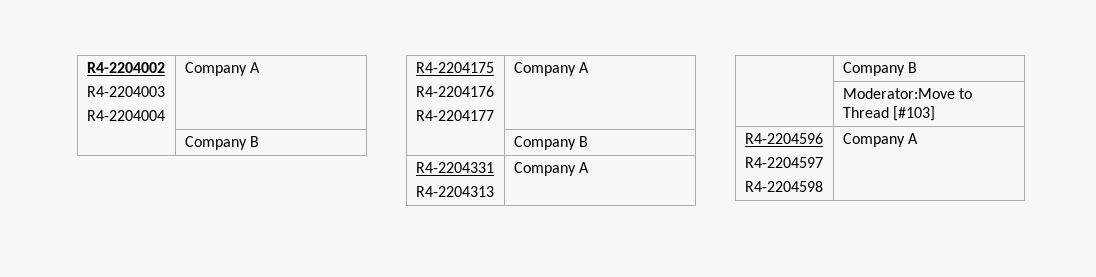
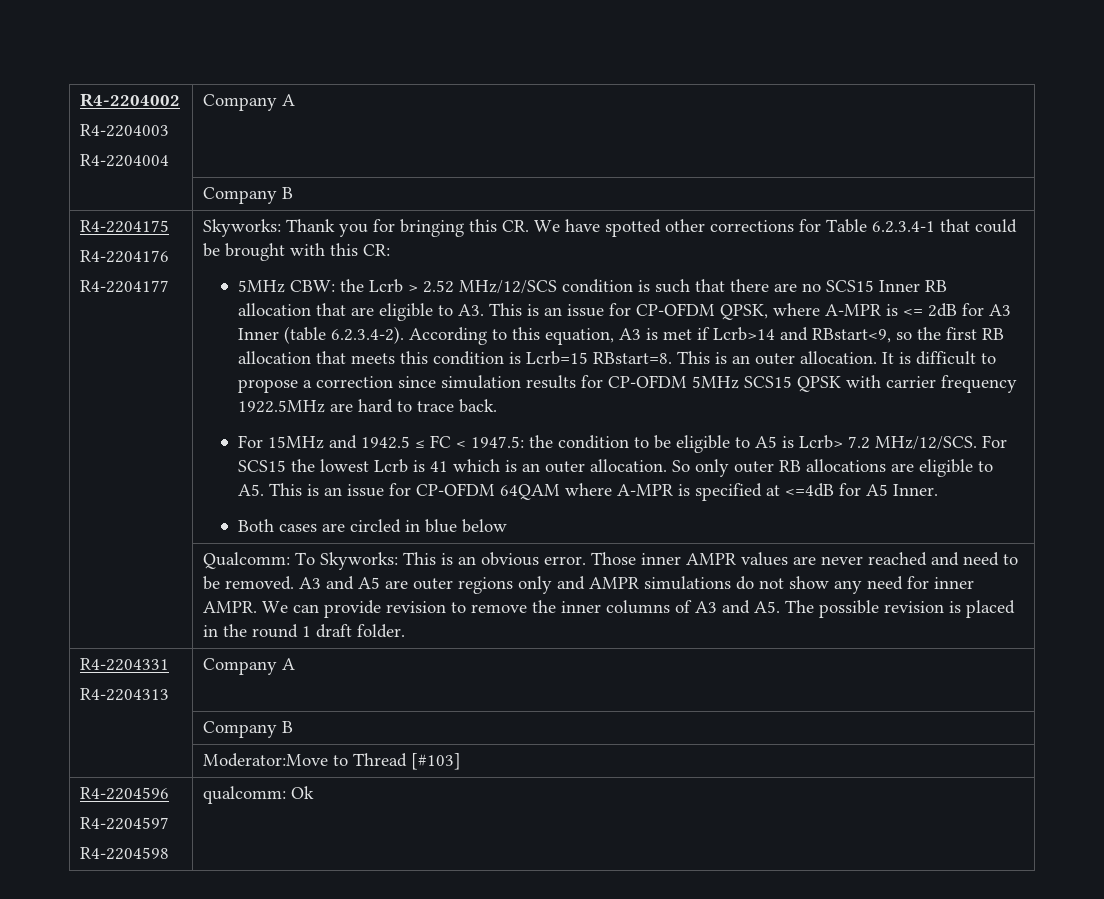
[513,62,589,76] [513,136,588,150] Company A // | Company B -> [203,219,1018,237] [203,243,391,261] [237,279,947,294] [237,303,1011,321] [237,326,1004,345] [237,351,996,365] [237,375,1017,393] [237,399,497,413] [237,435,1007,453] [237,459,993,477] [237,483,938,501] [237,519,507,533] [203,552,1019,570] [203,576,975,594] [203,600,1016,618] [203,624,406,638] Skyworks: Thank you for bringing this CR. We have spotted other corrections for Table 6.2.3.4-1 that could be brought with this CR: // 5MHz CBW: the Lcrb > 2.52 MHz/12/SCS condition is such that there are no SCS15 Inner RB allocation that are eligible to A3. This is an issue for CP-OFDM QPSK, where A-MPR is <= 2dB for A3 Inner (table 6.2.3.4-2). According to this equation, A3 is met if Lcrb>14 and RBstart<9, so the first RB allocation that meets this condition is Lcrb=15 RBstart=8. This is an outer allocation. It is difficult to propose a correction since simulation results for CP-OFDM 5MHz SCS15 QPSK with carrier frequency 1922.5MHz are hard to trace back. // For 15MHz and 1942.5 ≤ FC < 1947.5: the condition to be eligible to A5 is Lcrb> 7.2 MHz/12/SCS. For SCS15 the lowest Lcrb is 41 which is an outer allocation. So only outer RB allocations are eligible to A5. This is an issue for CP-OFDM 64QAM where A-MPR is specified at <=4dB for A5 Inner. // Both cases are circled in blue below // | Qualcomm: To Skyworks: This is an obvious error. Those inner AMPR values are never reached and need to be removed. A3 and A5 are outer regions only and AMPR simulations do not show any need for inner AMPR. We can provide revision to remove the inner columns of A3 and A5. The possible revision is placed in the round 1 draft folder.
[842,133,918,147] Company A -> [203,786,315,804] qualcomm: Ok

